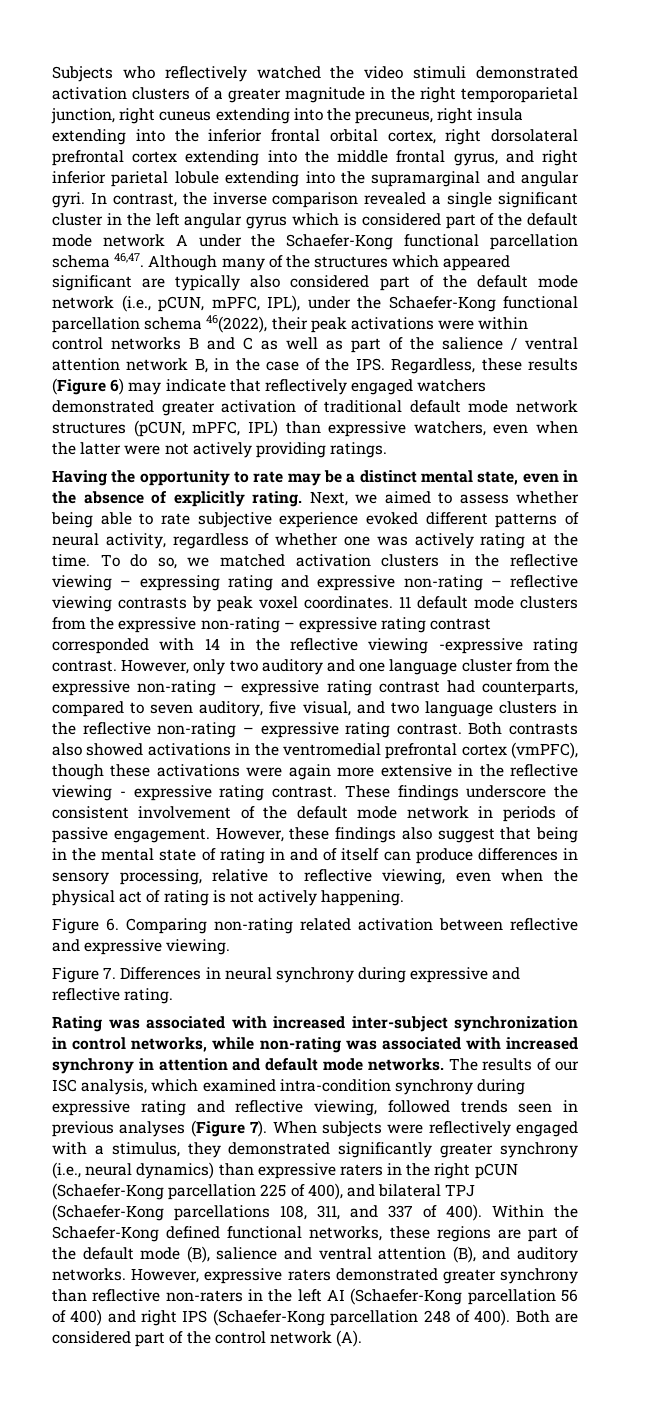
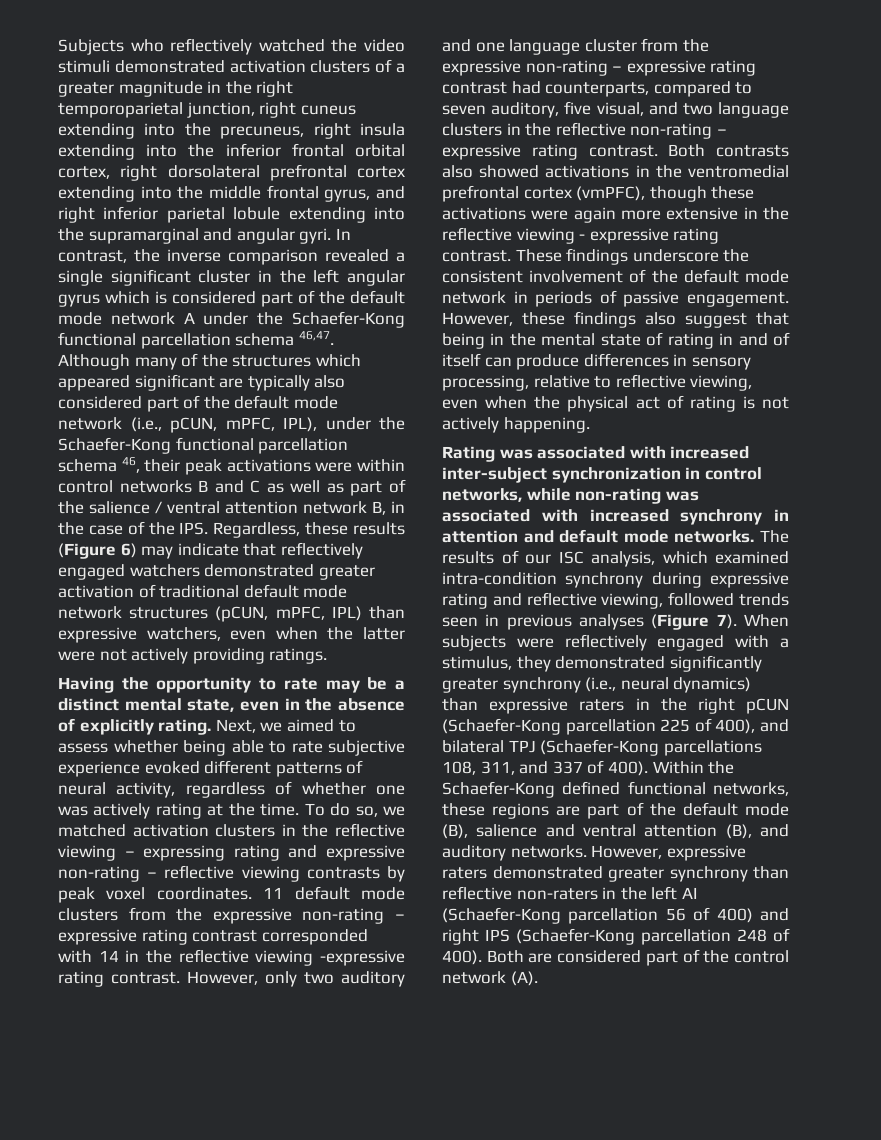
[206,315,268,333] 46(2022), -> [121,457,140,473] 46,
[52,918,578,934] [52,939,231,955] [52,967,521,983] [52,988,174,1004] // Figure 6. Comparing non-rating related activation between reflective and expressive viewing. // Figure 7. Differences in neural synchrony during expressive and reflective rating. -> (590, 425) none

